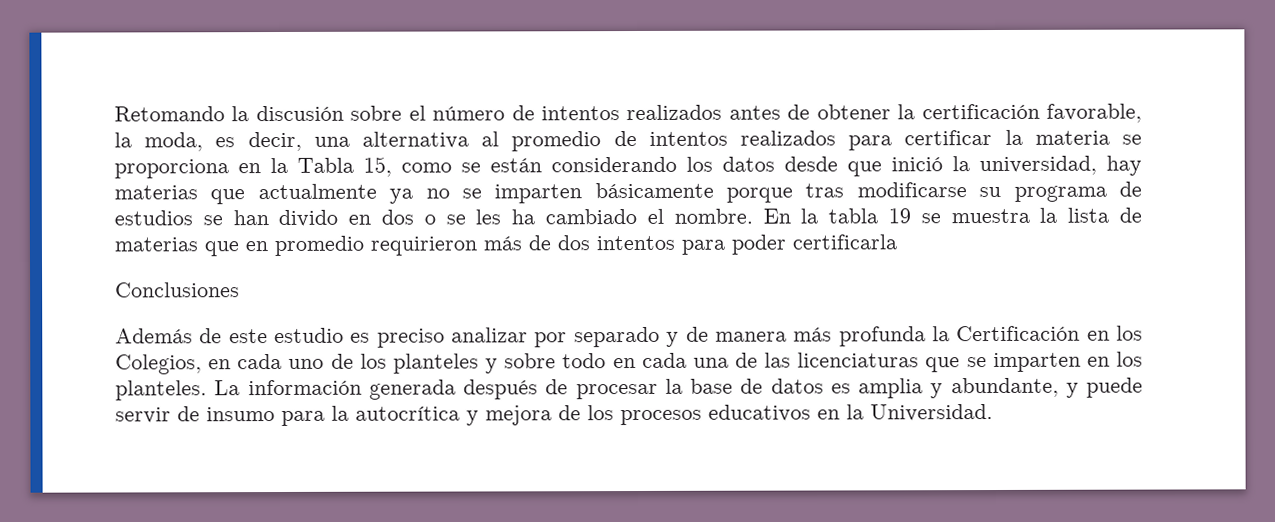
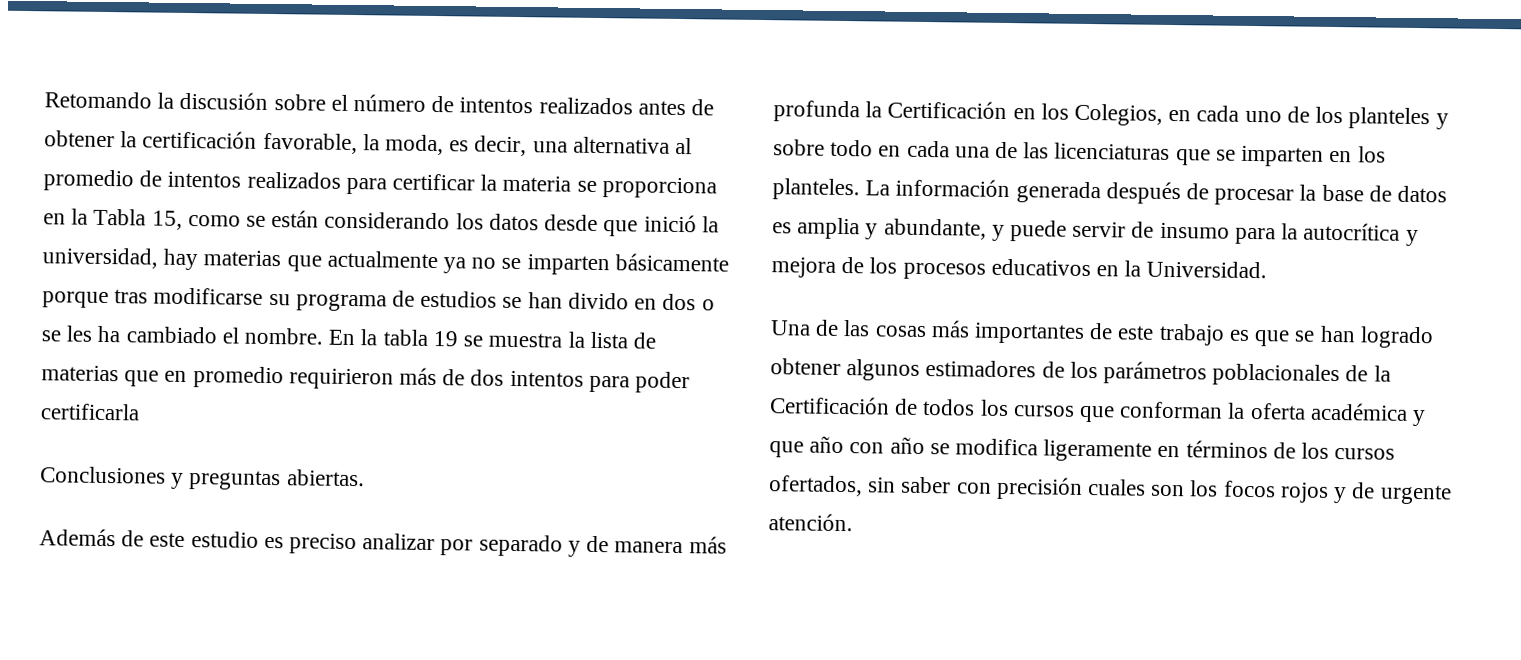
(240, 290) none -> [171,469,365,491] y preguntas abiertas.
(993, 413) none -> [770,319,1434,349] [770,358,1391,387] [769,396,1427,427] [769,435,1396,462] [768,475,1452,505] [768,513,853,532] // Una de las cosas más importantes de este trabajo es que se han logrado obtener algunos estimadores de los parámetros poblacionales de la Certificación de todos los cursos que conforman la oferta académica y que año con año se modifica ligeramente en términos de los cursos ofertados, sin saber con precisión cuales son los focos rojos y de urgente atención.

